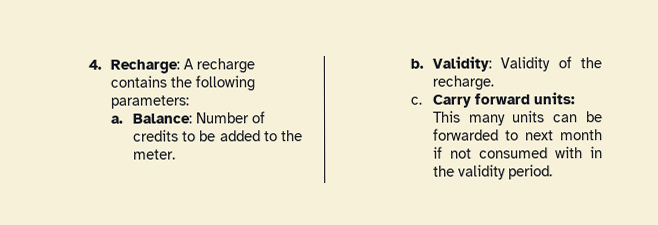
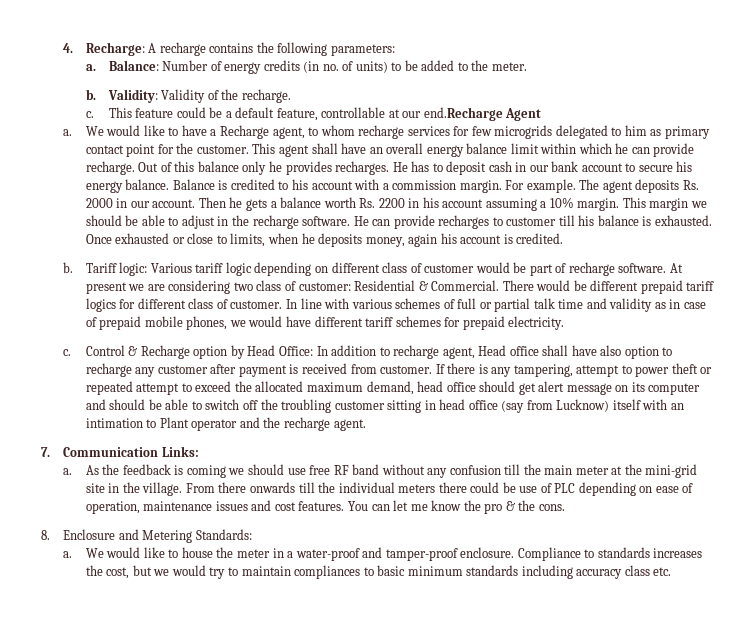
[132,129,179,142] credits -> [224,60,388,74] energy credits (in no. of units)
[431,92,575,108] [431,110,603,126] [432,128,603,141] [432,146,603,159] [432,164,553,180] Carry forward units: This many units can be forwarded to next month if not consumed with in the validity period. -> [108,107,542,121] [63,125,710,139] [85,143,695,157] [85,161,693,175] [85,179,699,193] [85,197,707,211] [85,215,712,229] [85,233,564,247] [63,262,683,276] [85,280,715,294] [85,298,706,312] [85,316,565,330] [63,345,673,359] [85,363,713,377] [85,381,701,395] [85,399,684,413] [85,417,366,431] [40,446,199,457] [63,464,698,478] [85,482,694,496] [85,500,565,514] [40,529,252,543] [63,547,703,561] [85,565,672,579] This feature could be a default feature, controllable at our end.Recharge Agent // a. We would like to have a Recharge agent, to whom recharge services for few microgrids delegated to him as primary contact point for the customer. This agent shall have an overall energy balance limit within which he can provide recharge. Out of this balance only he provides recharges. He has to deposit cash in our bank account to secure his energy balance. Balance is credited to his account with a commission margin. For example. The agent deposits Rs. 2000 in our account. Then he gets a balance worth Rs. 2200 in his account assuming a 10% margin. This margin we should be able to adjust in the recharge software. He can provide recharges to customer till his balance is exhausted. Once exhausted or close to limits, when he deposits money, again his account is credited. // b. Tariff logic: Various tariff logic depending on different class of customer would be part of recharge software. At present we are considering two class of customer: Residential & Commercial. There would be different prepaid tariff logics for different class of customer. In line with various schemes of full or partial talk time and validity as in case of prepaid mobile phones, we would have different tariff schemes for prepaid electricity. // c. Control & Recharge option by Head Office: In addition to recharge agent, Head office shall have also option to recharge any customer after payment is received from customer. If there is any tampering, attempt to power theft or repeated attempt to exceed the allocated maximum demand, head office should get alert message on its computer and should be able to switch off the troubling customer sitting in head office (say from Lucknow) itself with an intimation to Plant operator and the recharge agent. // 7. Communication Links: // a. As the feedback is coming we should use free RF band without any confusion till the main meter at the mini-grid site in the village. From there onwards till the individual meters there could be use of PLC depending on ease of operation, maintenance issues and cost features. You can let me know the pro & the cons. // 8. Enclosure and Metering Standards: // a. We would like to house the meter in a water-proof and tamper-proof enclosure. Compliance to standards increases the cost, but we would try to maintain compliances to basic minimum standards including accuracy class etc.

